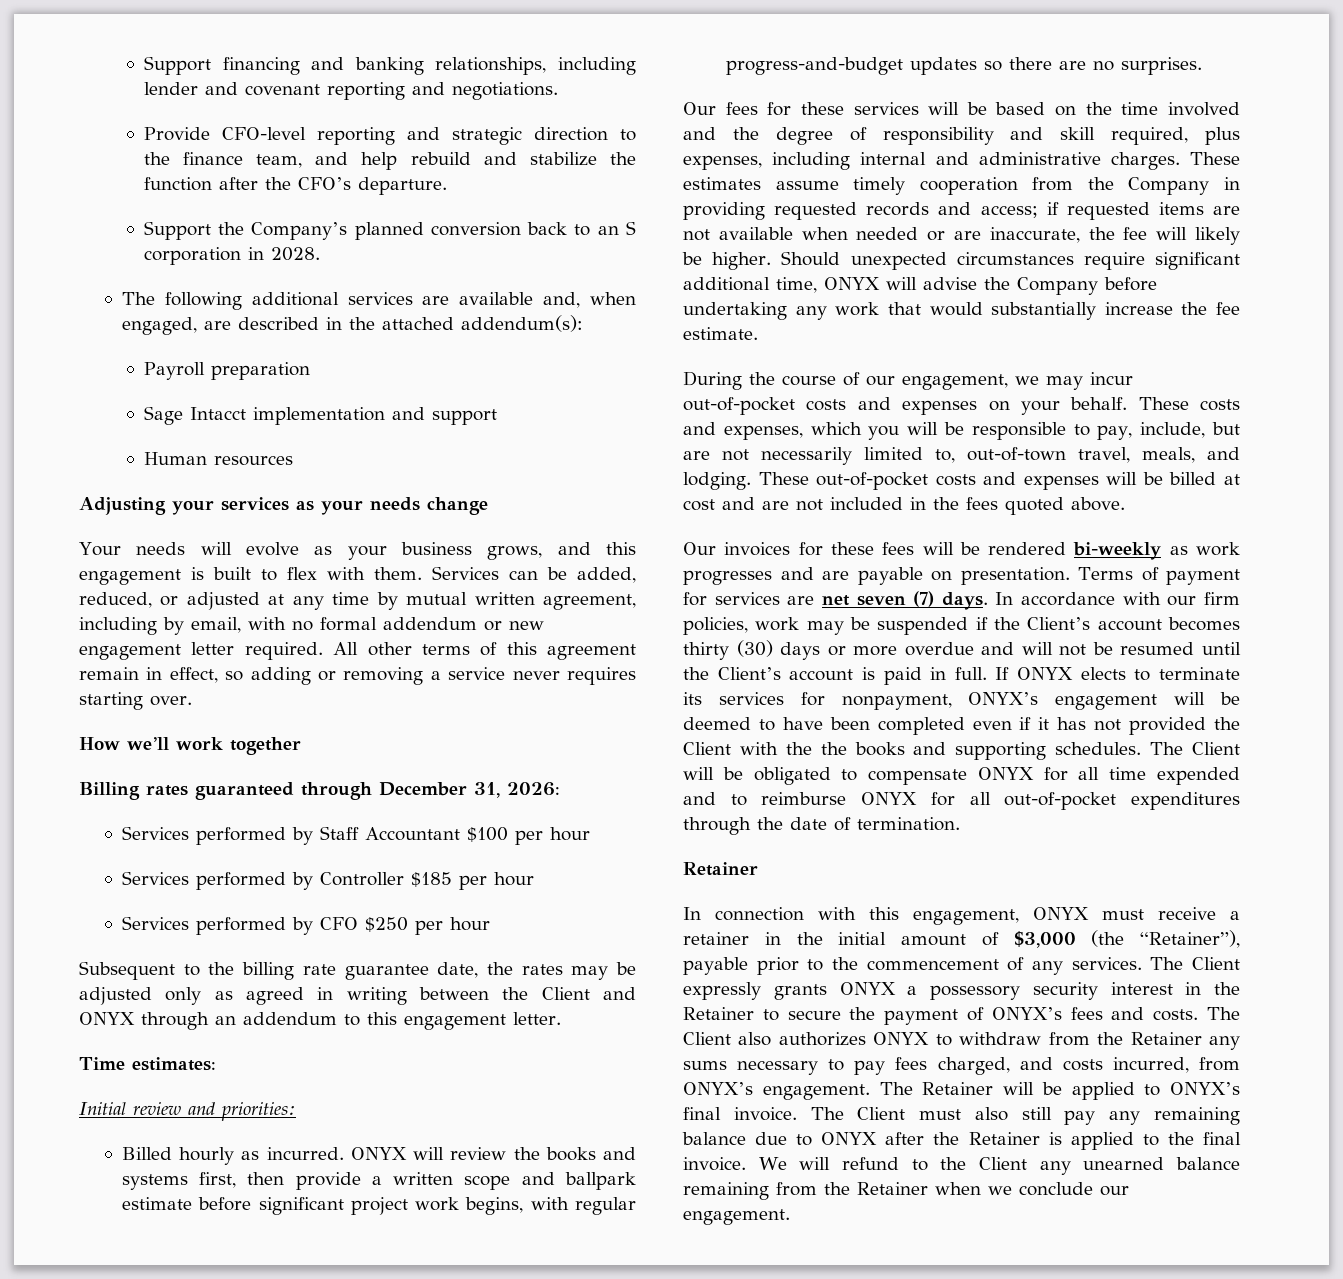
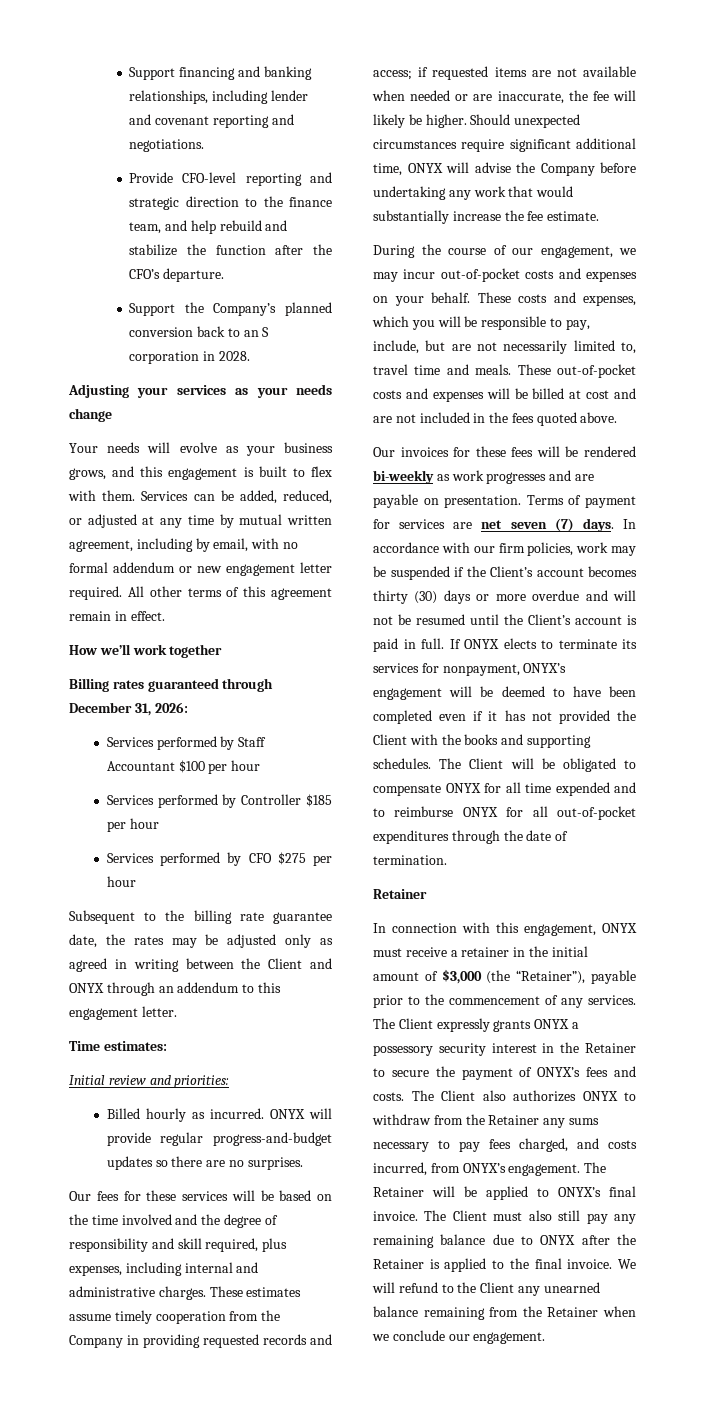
[121,292,636,310] [121,315,583,335] [143,362,310,380] [143,406,497,425] [143,452,293,466] // The following additional services are available and, when engaged, are described in the attached addendum(s): // Payroll preparation // Sage Intacct implementation and support // Human resources -> (250, 356) none
[169,667,636,685] [79,692,192,710] effect, so adding or removing a service never requires starting over. -> [130,611,165,621] effect.
[364,917,408,932] $250 -> [277,852,306,865] $275
[450,1147,637,1161] [121,1172,637,1190] [121,1197,569,1215] review the books and systems first, then provide a written scope and ballpark estimate before significant project work begins, with -> [106,1132,151,1146] provide
[967,447,1240,463] [683,472,751,490] out-of-town travel, meals, and lodging. -> [373,364,512,375] travel time and meals.
[820,742,847,755] the -> (461, 739) none

